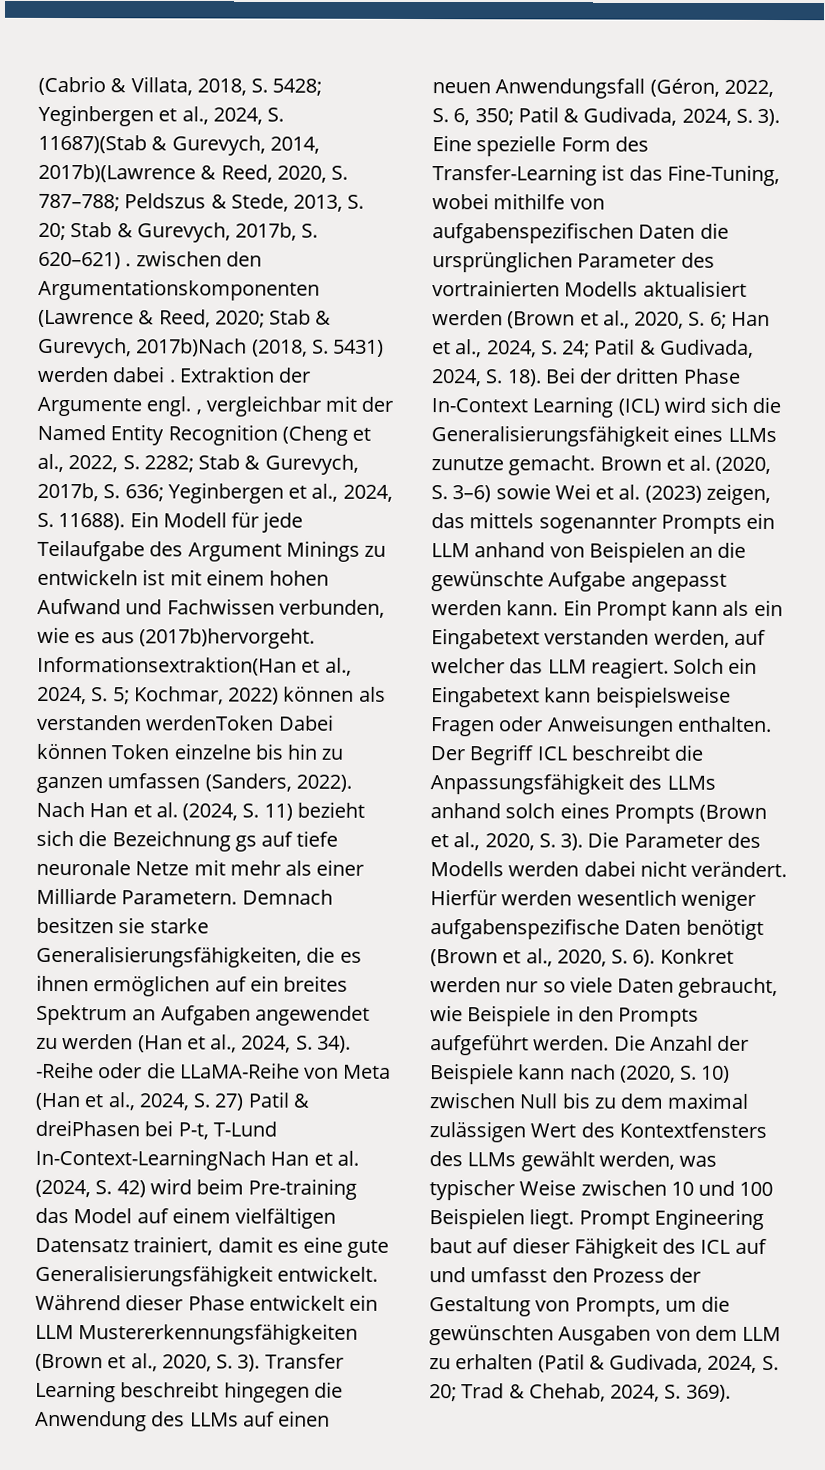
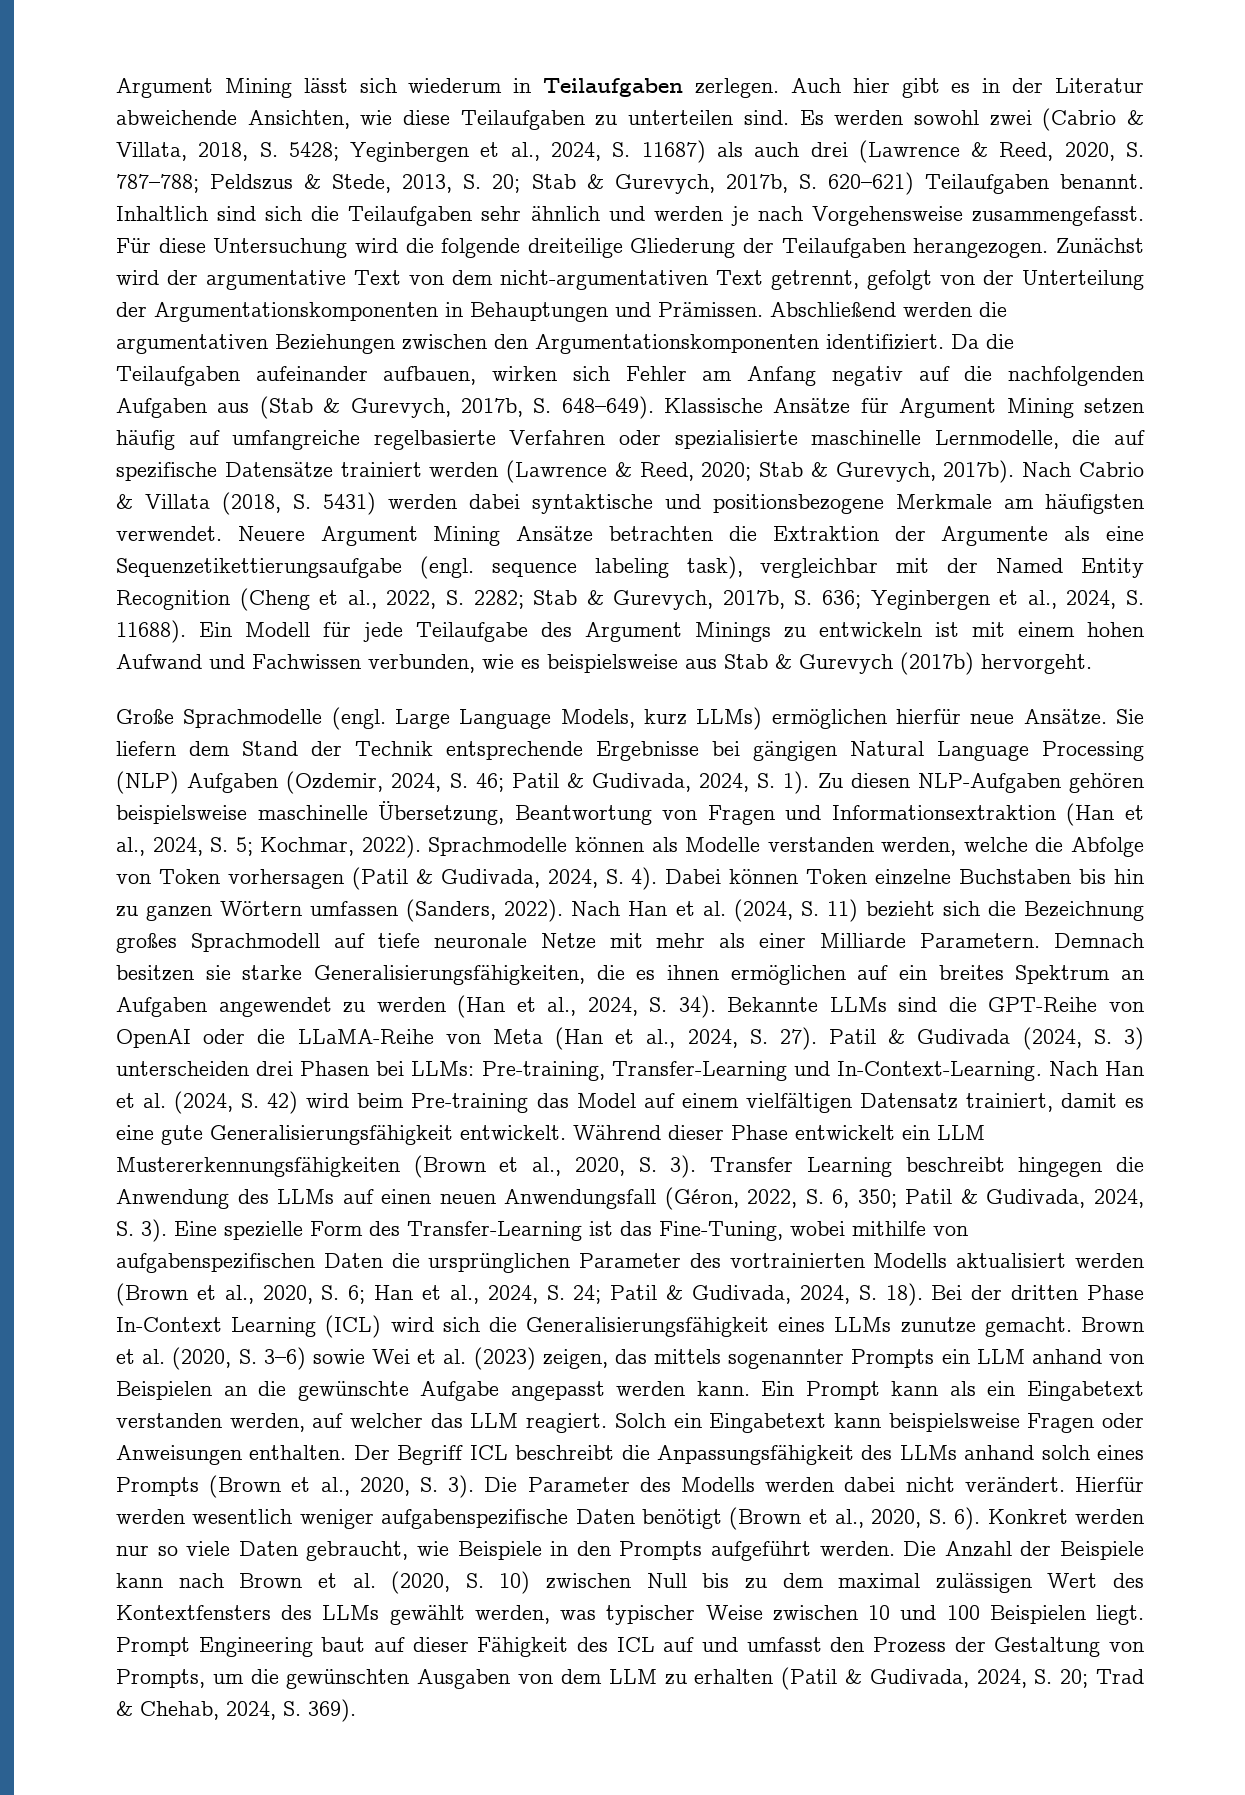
(38, 85) none -> [116,78,1145,98] [116,110,1032,130] Argument Mining lässt sich wiederum in Teilaufgaben zerlegen. Auch hier gibt es in der Literatur abweichende Ansichten, wie diese Teilaufgaben zu unterteilen sind. Es werden sowohl zwei
[38,134,320,156] [38,163,196,183] 11687)(Stab & Gurevych, 2014, 2017b)(Lawrence -> [641,140,960,163] 11687) als auch drei (Lawrence
[125,250,262,267] [38,278,320,301] . zwischen den Argumentationskomponenten -> [924,174,1144,194] [116,206,1144,226] [116,238,1144,258] [116,270,1144,290] [116,302,1007,322] [116,334,1014,354] [116,366,1145,386] [116,396,1144,419] [116,430,1145,450] [116,462,499,481] Teilaufgaben benannt. Inhaltlich sind sich die Teilaufgaben sehr ähnlich und werden je nach Vorgehensweise zusammengefasst. Für diese Untersuchung wird die folgende dreiteilige Gliederung der Teilaufgaben herangezogen. Zunächst wird der argumentative Text von dem nicht-argumentativen Text getrennt, gefolgt von der Unterteilung der Argumentationskomponenten in Behauptungen und Prämissen. Abschließend werden die argumentativen Beziehungen zwischen den Argumentationskomponenten identifiziert. Da die Teilaufgaben aufeinander aufbauen, wirken sich Fehler am Anfang negativ auf die nachfolgenden Aufgaben aus (Stab & Gurevych, 2017b, S. 648–649). Klassische Ansätze für Argument Mining setzen häufig auf umfangreiche regelbasierte Verfahren oder spezialisierte maschinelle Lernmodelle, die auf spezifische Datensätze trainiert werden
[136,338,248,357] 2017b)Nach -> [943,460,1144,483] [116,494,210,509] 2017b). Nach Cabrio & Villata
[168,366,312,383] [37,396,202,417] . Extraktion der Argumente engl. , -> [532,494,1144,514] [116,526,1145,546] [116,556,743,579] syntaktische und positionsbezogene Merkmale am häufigsten verwendet. Neuere Argument Mining Ansätze betrachten die Extraktion der Argumente als eine Sequenzetikettierungsaufgabe (engl. sequence labeling task),
[100,628,315,649] [37,655,297,676] aus (2017b)hervorgeht. Informationsextraktion(Han -> [547,652,1092,675] [116,707,1144,730] [116,741,1144,761] [116,771,1144,794] [116,801,1115,826] beispielsweise aus Stab & Gurevych (2017b) hervorgeht. // Große Sprachmodelle (engl. Large Language Models, kurz LLMs) ermöglichen hierfür neue Ansätze. Sie liefern dem Stand der Technik entsprechende Ergebnisse bei gängigen Natural Language Processing (NLP) Aufgaben (Ozdemir, 2024, S. 46; Patil & Gudivada, 2024, S. 1). Zu diesen NLP-Aufgaben gehören beispielsweise maschinelle Übersetzung, Beantwortung von Fragen und Informationsextraktion (Han
[228,686,386,705] [37,714,275,731] 2022) können als verstanden werdenToken -> [361,835,1144,858] [116,867,658,890] 2022). Sprachmodelle können als Modelle verstanden werden, welche die Abfolge von Token vorhersagen (Patil & Gudivada, 2024, S. 4).
(251, 751) none -> [959,869,1072,884] Buchstaben
(103, 785) none -> [220,901,303,916] Wörtern
[234,835,257,852] gs -> [116,933,320,953] großes Sprachmodell
[36,1061,94,1079] -Reihe -> [727,997,1144,1012] [116,1029,191,1048] Bekannte LLMs sind die GPT-Reihe von OpenAI
[214,1091,309,1111] [35,1119,277,1140] [35,1148,266,1171] 27) Patil & dreiPhasen bei P-t, T-Lund In-Context-LearningNach -> [779,1027,1144,1050] [116,1061,1098,1081] 27). Patil & Gudivada (2024, S. 3) unterscheiden drei Phasen bei LLMs: Pre-training, Transfer-Learning und In-Context-Learning. Nach
(616, 1072) none -> [239,1573,376,1588] Brown et al.

